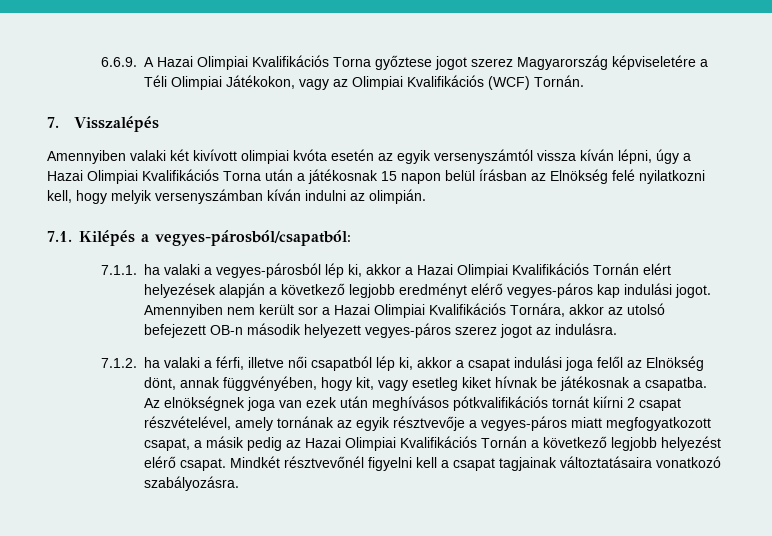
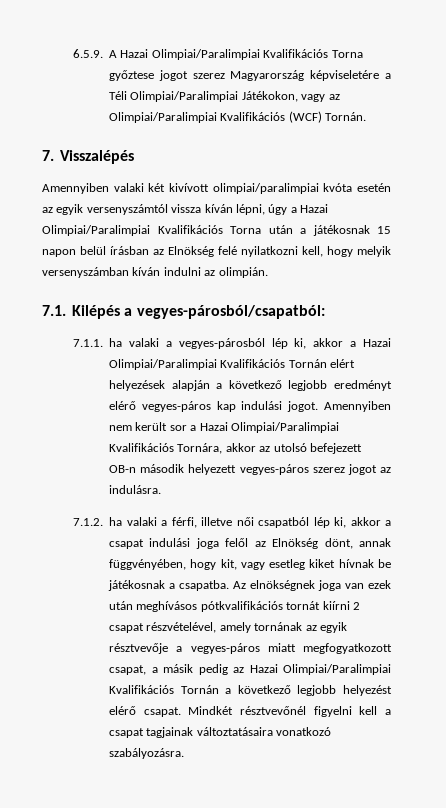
[100,57,137,67] 6.6.9. -> [72,49,103,58] 6.5.9.
[196,56,248,70] Olimpiai -> [151,49,260,60] Olimpiai/Paralimpiai
[170,76,222,90] Olimpiai -> [130,91,239,102] Olimpiai/Paralimpiai
[351,76,403,90] Olimpiai -> [109,112,218,123] Olimpiai/Paralimpiai
[241,150,289,164] olimpiai -> [212,183,319,194] olimpiai/paralimpiai
[87,170,138,184] Olimpiai -> [42,225,150,236] Olimpiai/Paralimpiai
[456,264,508,278] Olimpiai -> [109,359,218,370] Olimpiai/Paralimpiai
[373,304,425,318] Olimpiai -> [230,422,339,433] Olimpiai/Paralimpiai
[344,437,396,451] Olimpiai -> [282,664,391,675] Olimpiai/Paralimpiai

